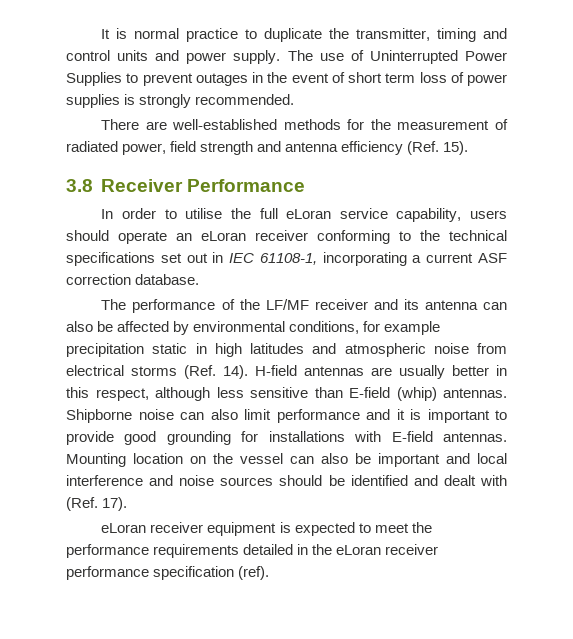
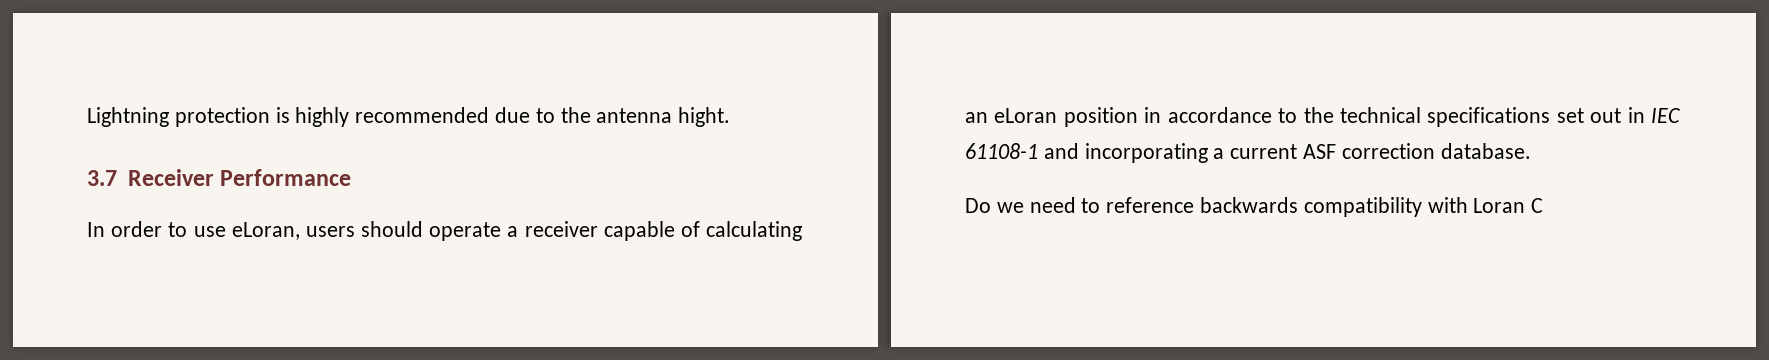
[101,28,508,42] [66,50,507,64] [66,72,507,86] [66,94,295,108] [101,119,508,130] [66,141,469,155] [66,179,93,192] It is normal practice to duplicate the transmitter, timing and control units and power supply. The use of Uninterrupted Power Supplies to prevent outages in the event of short term loss of power supplies is strongly recommended. // There are well-established methods for the measurement of radiated power, field strength and antenna efficiency (Ref. 15). // 3.8 -> [87,107,731,127] [87,170,117,186] Lightning protection is highly recommended due to the antenna hight. // 3.7
[185,208,507,222] [66,230,390,244] utilise the full eLoran service capability, users should operate an eLoran receiver conforming -> [193,221,802,241] [965,107,1272,127] use eLoran, users should operate a receiver capable of calculating an eLoran position in accordance
[259,253,317,265] 61108-1, -> [965,143,1079,159] 61108-1 and
[101,299,507,313] [66,321,441,335] [66,343,507,357] [66,365,507,379] [66,387,507,401] [66,409,507,423] [66,431,508,445] [66,453,507,467] [66,475,507,486] [66,497,128,511] [101,522,432,536] [66,544,439,558] [66,566,270,580] The performance of the LF/MF receiver and its antenna can also be affected by environmental conditions, for example precipitation static in high latitudes and atmospheric noise from electrical storms (Ref. 14). H-field antennas are usually better in this respect, although less sensitive than E-field (whip) antennas. Shipborne noise can also limit performance and it is important to provide good grounding for installations with E-field antennas. Mounting location on the vessel can also be important and local interference and noise sources should be identified and dealt with (Ref. 17). // eLoran receiver equipment is expected to meet the performance requirements detailed in the eLoran receiver performance specification (ref). -> [965,197,1544,217] Do we need to reference backwards compatibility with Loran C

